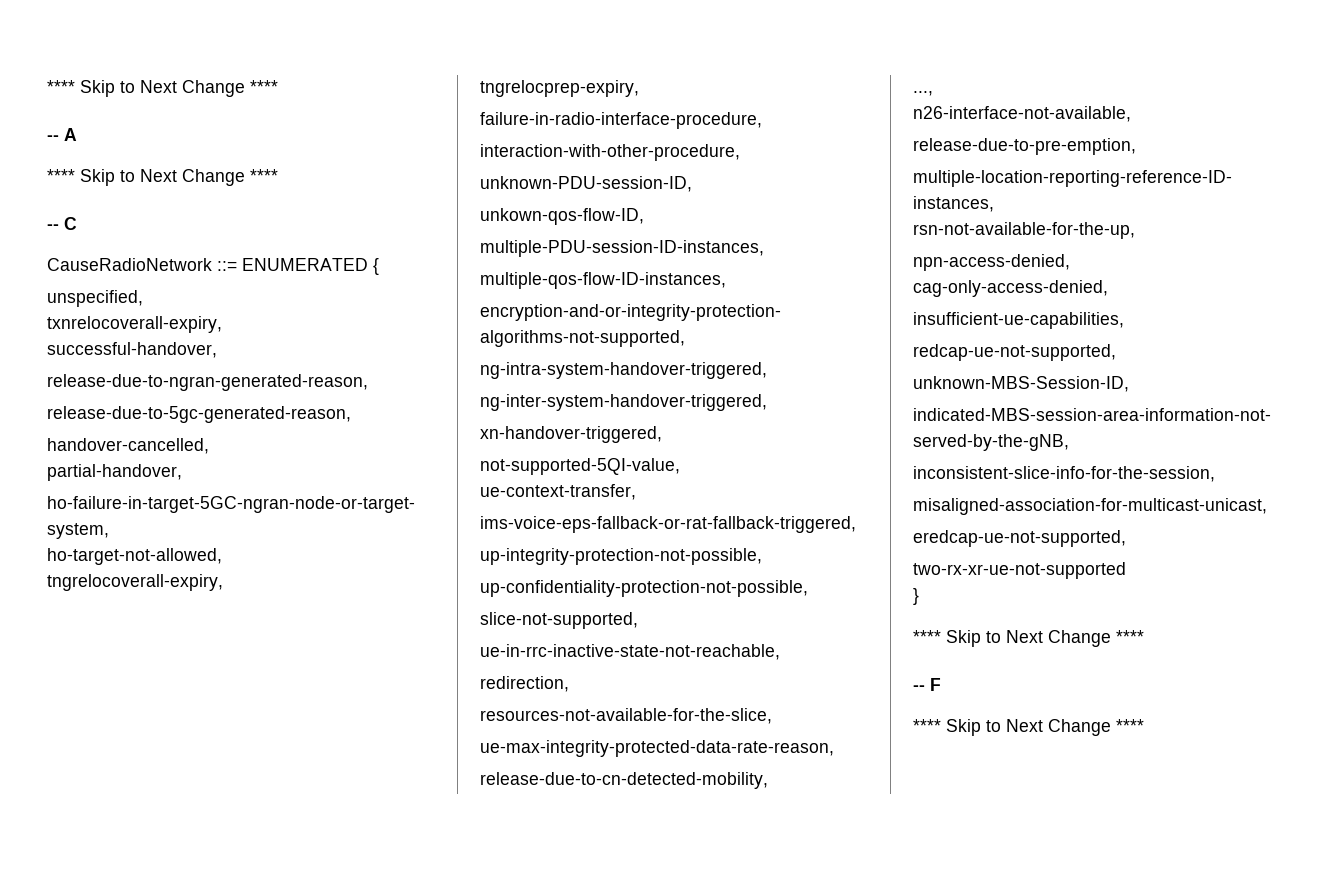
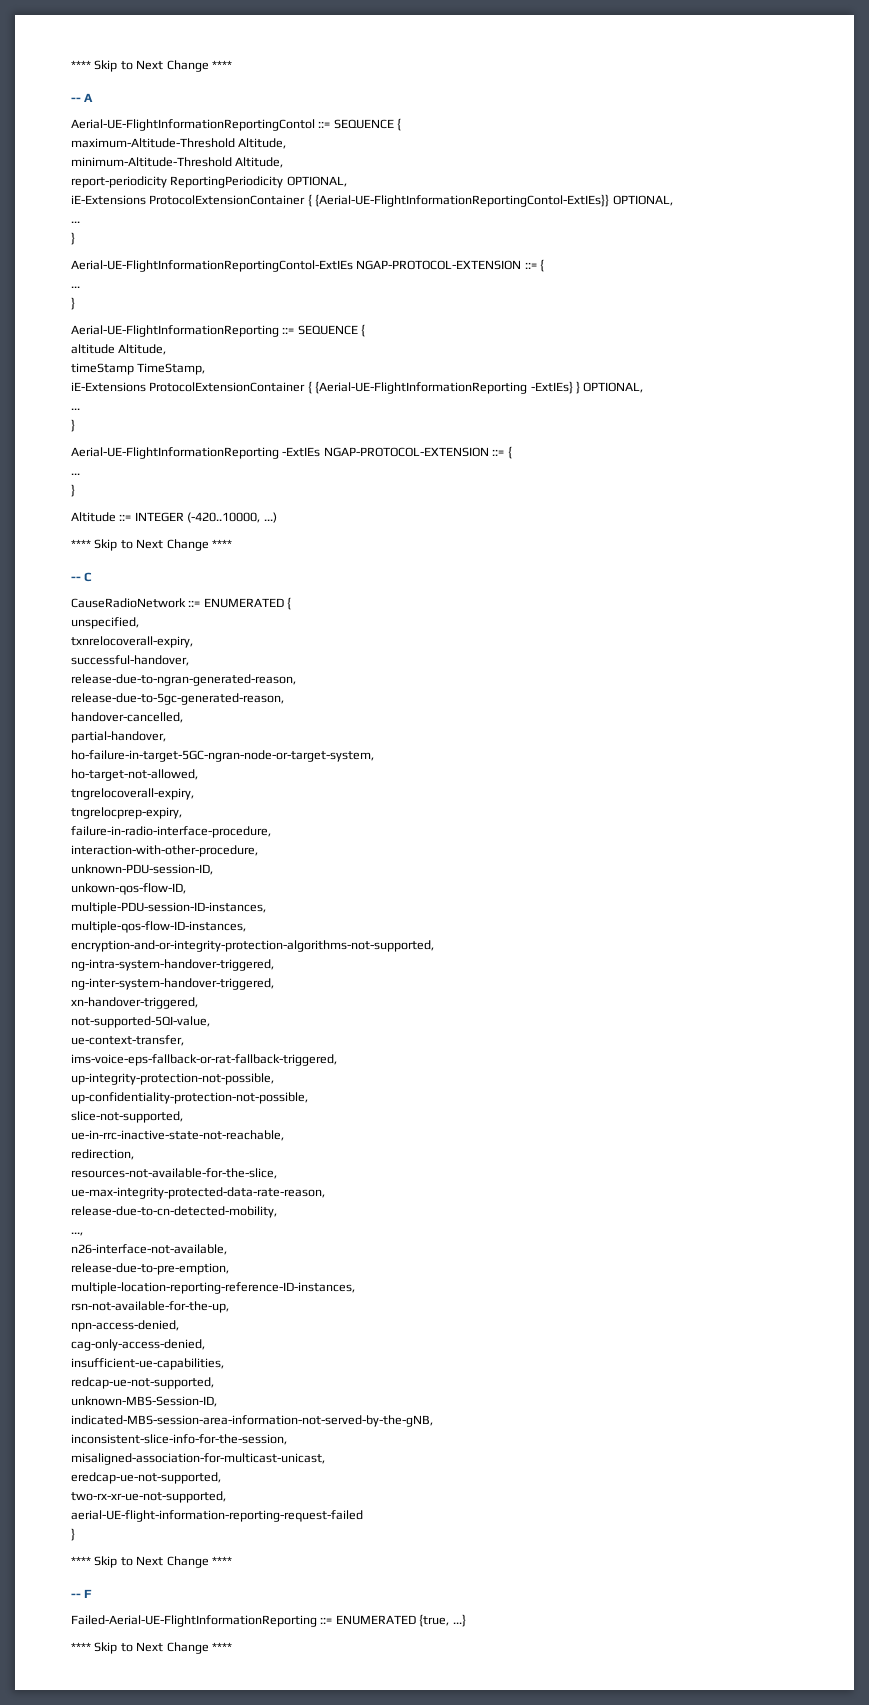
(77, 134) none -> [71,118,402,131] [71,138,287,149] [71,157,284,168] [71,176,347,188] [71,194,673,207] [71,221,80,223] [71,232,75,245] [71,259,545,272] [71,286,80,288] [71,297,75,310] [71,324,366,337] [71,344,167,355] [71,363,206,375] [71,381,644,394] [71,408,80,410] [71,419,75,432] [71,446,512,459] [71,473,80,475] [71,484,75,497] [71,512,277,523] // Aerial-UE-FlightInformationReportingContol ::= SEQUENCE { // maximum-Altitude-Threshold Altitude, // minimum-Altitude-Threshold Altitude, // report-periodicity ReportingPeriodicity OPTIONAL, // iE-Extensions ProtocolExtensionContainer { {Aerial-UE-FlightInformationReportingContol-ExtIEs}} OPTIONAL, // ... // } // Aerial-UE-FlightInformationReportingContol-ExtIEs NGAP-PROTOCOL-EXTENSION ::= { // ... // } // Aerial-UE-FlightInformationReporting ::= SEQUENCE { // altitude Altitude, // timeStamp TimeStamp, // iE-Extensions ProtocolExtensionContainer { {Aerial-UE-FlightInformationReporting -ExtIEs} } OPTIONAL, // ... // } // Aerial-UE-FlightInformationReporting -ExtIEs NGAP-PROTOCOL-EXTENSION ::= { // ... // } // Altitude ::= INTEGER (-420..10000, ...)
[913,562,1126,579] two-rx-xr-ue-not-supported -> [71,1491,226,1503] [71,1510,363,1522] two-rx-xr-ue-not-supported, // aerial-UE-flight-information-reporting-request-failed
(941, 684) none -> [71,1614,466,1627] // Failed-Aerial-UE-FlightInformationReporting ::= ENUMERATED {true, ...}

